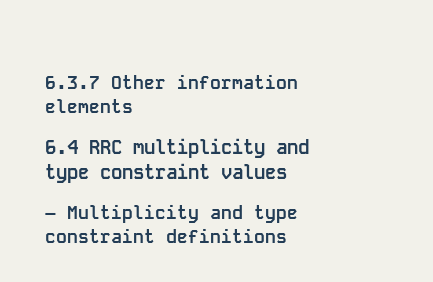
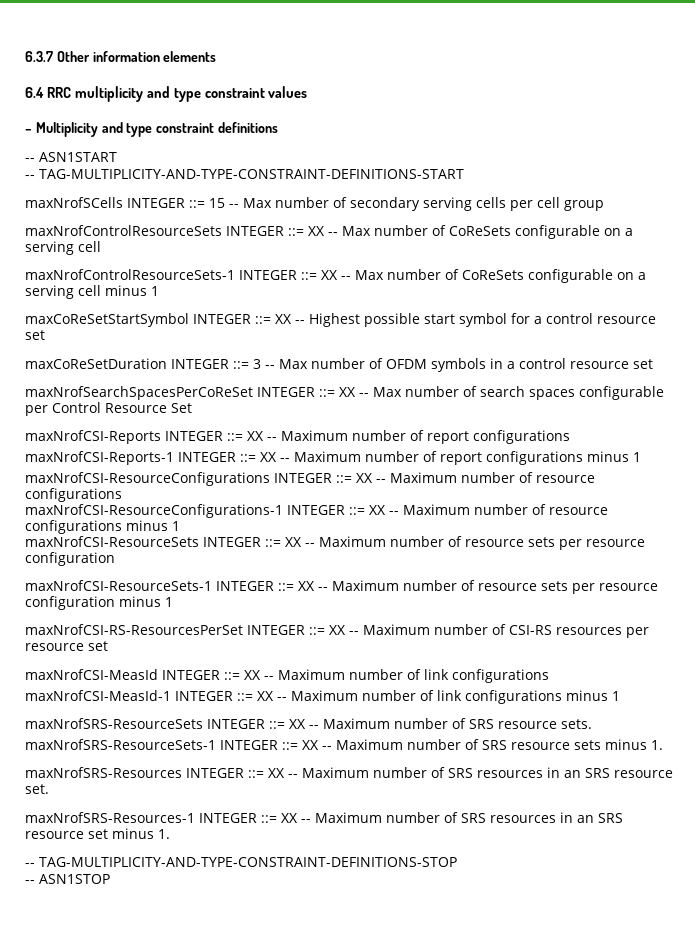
(287, 235) none -> [25,152,117,162] [25,169,464,179] [25,197,604,211] [25,225,633,239] [25,241,101,255] [25,269,646,283] [25,285,159,299] [25,313,656,327] [25,330,45,340] [25,358,653,372] [25,386,664,400] [25,402,192,416] [25,430,570,444] [25,451,641,465] [25,472,595,486] [25,488,122,502] [25,504,608,518] [25,520,180,534] [25,536,645,550] [25,552,115,566] [25,580,658,594] [25,596,173,610] [25,624,649,638] [25,641,108,651] [25,669,549,683] [25,690,620,704] [25,718,592,729] [25,739,663,750] [25,767,673,778] [25,784,49,794] [25,812,623,823] [25,828,170,839] [25,857,457,867] [25,874,110,884] // -- ASN1START // -- TAG-MULTIPLICITY-AND-TYPE-CONSTRAINT-DEFINITIONS-START // maxNrofSCells INTEGER ::= 15 -- Max number of secondary serving cells per cell group // maxNrofControlResourceSets INTEGER ::= XX -- Max number of CoReSets configurable on a serving cell // maxNrofControlResourceSets-1 INTEGER ::= XX -- Max number of CoReSets configurable on a serving cell minus 1 // maxCoReSetStartSymbol INTEGER ::= XX -- Highest possible start symbol for a control resource set // maxCoReSetDuration INTEGER ::= 3 -- Max number of OFDM symbols in a control resource set // maxNrofSearchSpacesPerCoReSet INTEGER ::= XX -- Max number of search spaces configurable per Control Resource Set // maxNrofCSI-Reports INTEGER ::= XX -- Maximum number of report configurations // maxNrofCSI-Reports-1 INTEGER ::= XX -- Maximum number of report configurations minus 1 // maxNrofCSI-ResourceConfigurations INTEGER ::= XX -- Maximum number of resource configurations // maxNrofCSI-ResourceConfigurations-1 INTEGER ::= XX -- Maximum number of resource configurations minus 1 // maxNrofCSI-ResourceSets INTEGER ::= XX -- Maximum number of resource sets per resource configuration // maxNrofCSI-ResourceSets-1 INTEGER ::= XX -- Maximum number of resource sets per resource configuration minus 1 // maxNrofCSI-RS-ResourcesPerSet INTEGER ::= XX -- Maximum number of CSI-RS resources per resource set // maxNrofCSI-MeasId INTEGER ::= XX -- Maximum number of link configurations // maxNrofCSI-MeasId-1 INTEGER ::= XX -- Maximum number of link configurations minus 1 // maxNrofSRS-ResourceSets INTEGER ::= XX -- Maximum number of SRS resource sets. // maxNrofSRS-ResourceSets-1 INTEGER ::= XX -- Maximum number of SRS resource sets minus 1. // maxNrofSRS-Resources INTEGER ::= XX -- Maximum number of SRS resources in an SRS resource set. // maxNrofSRS-Resources-1 INTEGER ::= XX -- Maximum number of SRS resources in an SRS resource set minus 1. // -- TAG-MULTIPLICITY-AND-TYPE-CONSTRAINT-DEFINITIONS-STOP // -- ASN1STOP

